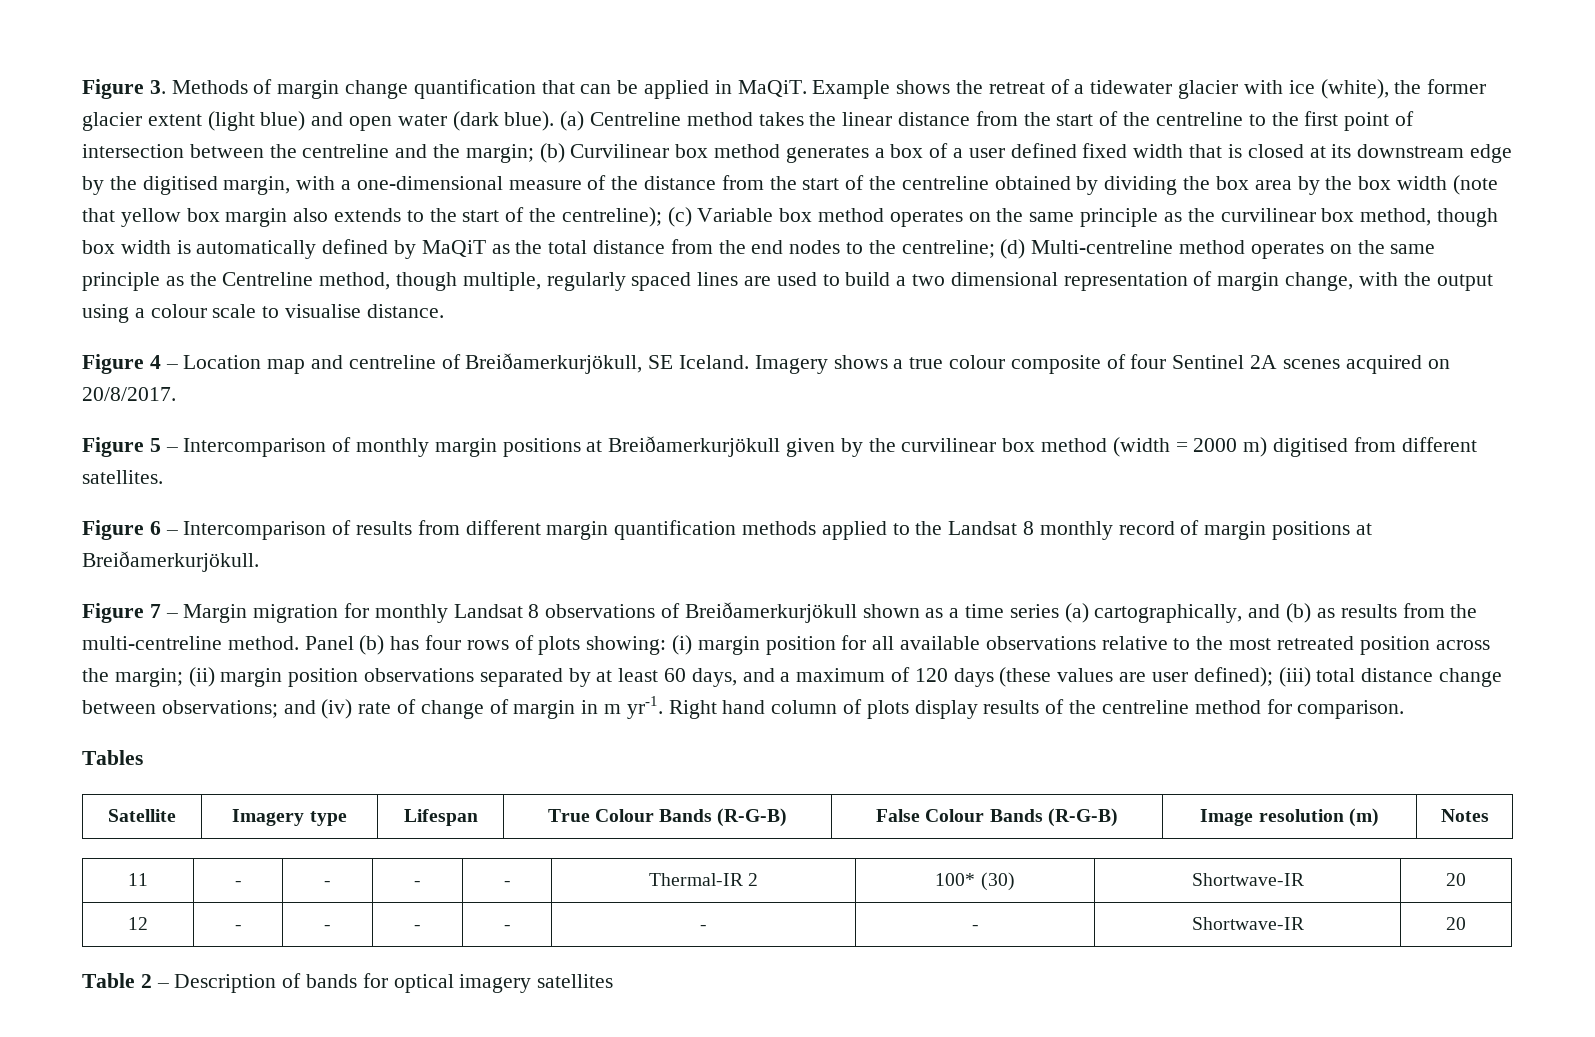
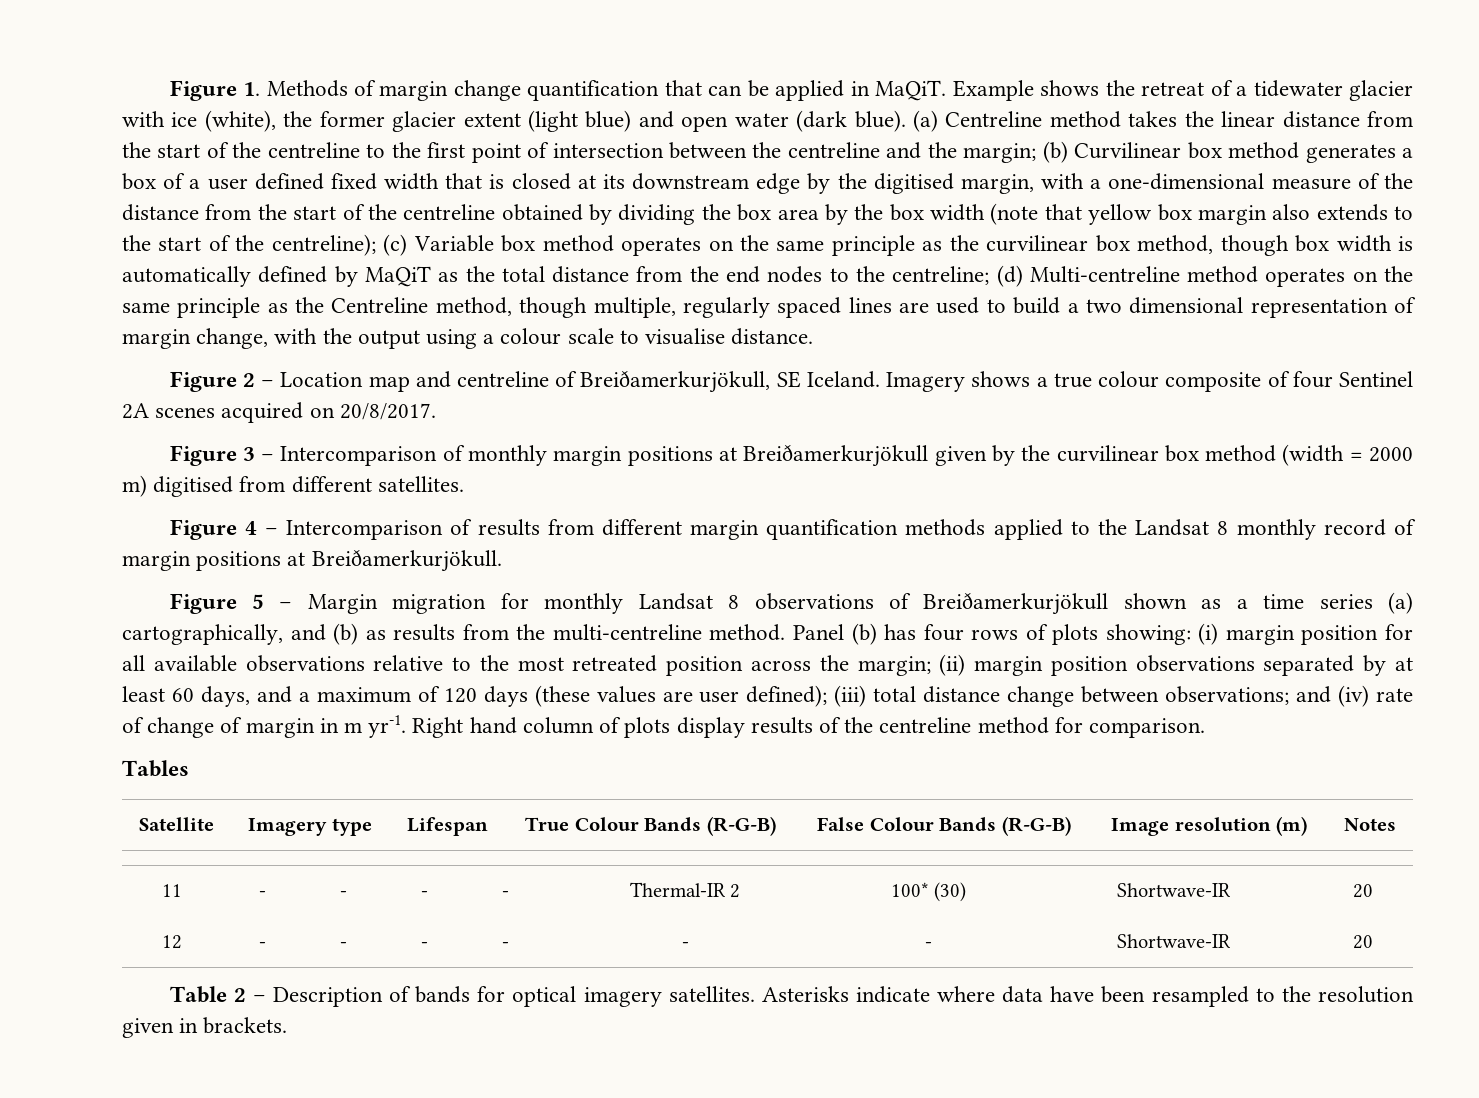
[82,79,166,99] Figure 3. -> [169,80,261,101] Figure 1.
[149,355,161,369] 4 -> [242,373,255,387] 2
[149,438,161,452] 5 -> [242,447,255,461] 3
[149,521,161,535] 6 -> [244,521,257,535] 4
[149,604,161,618] 7 -> [252,594,265,609] 5
[537,974,614,988] satellites -> [668,986,1414,1007] [122,1017,288,1038] satellites. Asterisks indicate where data have been resampled to the resolution given in brackets.

